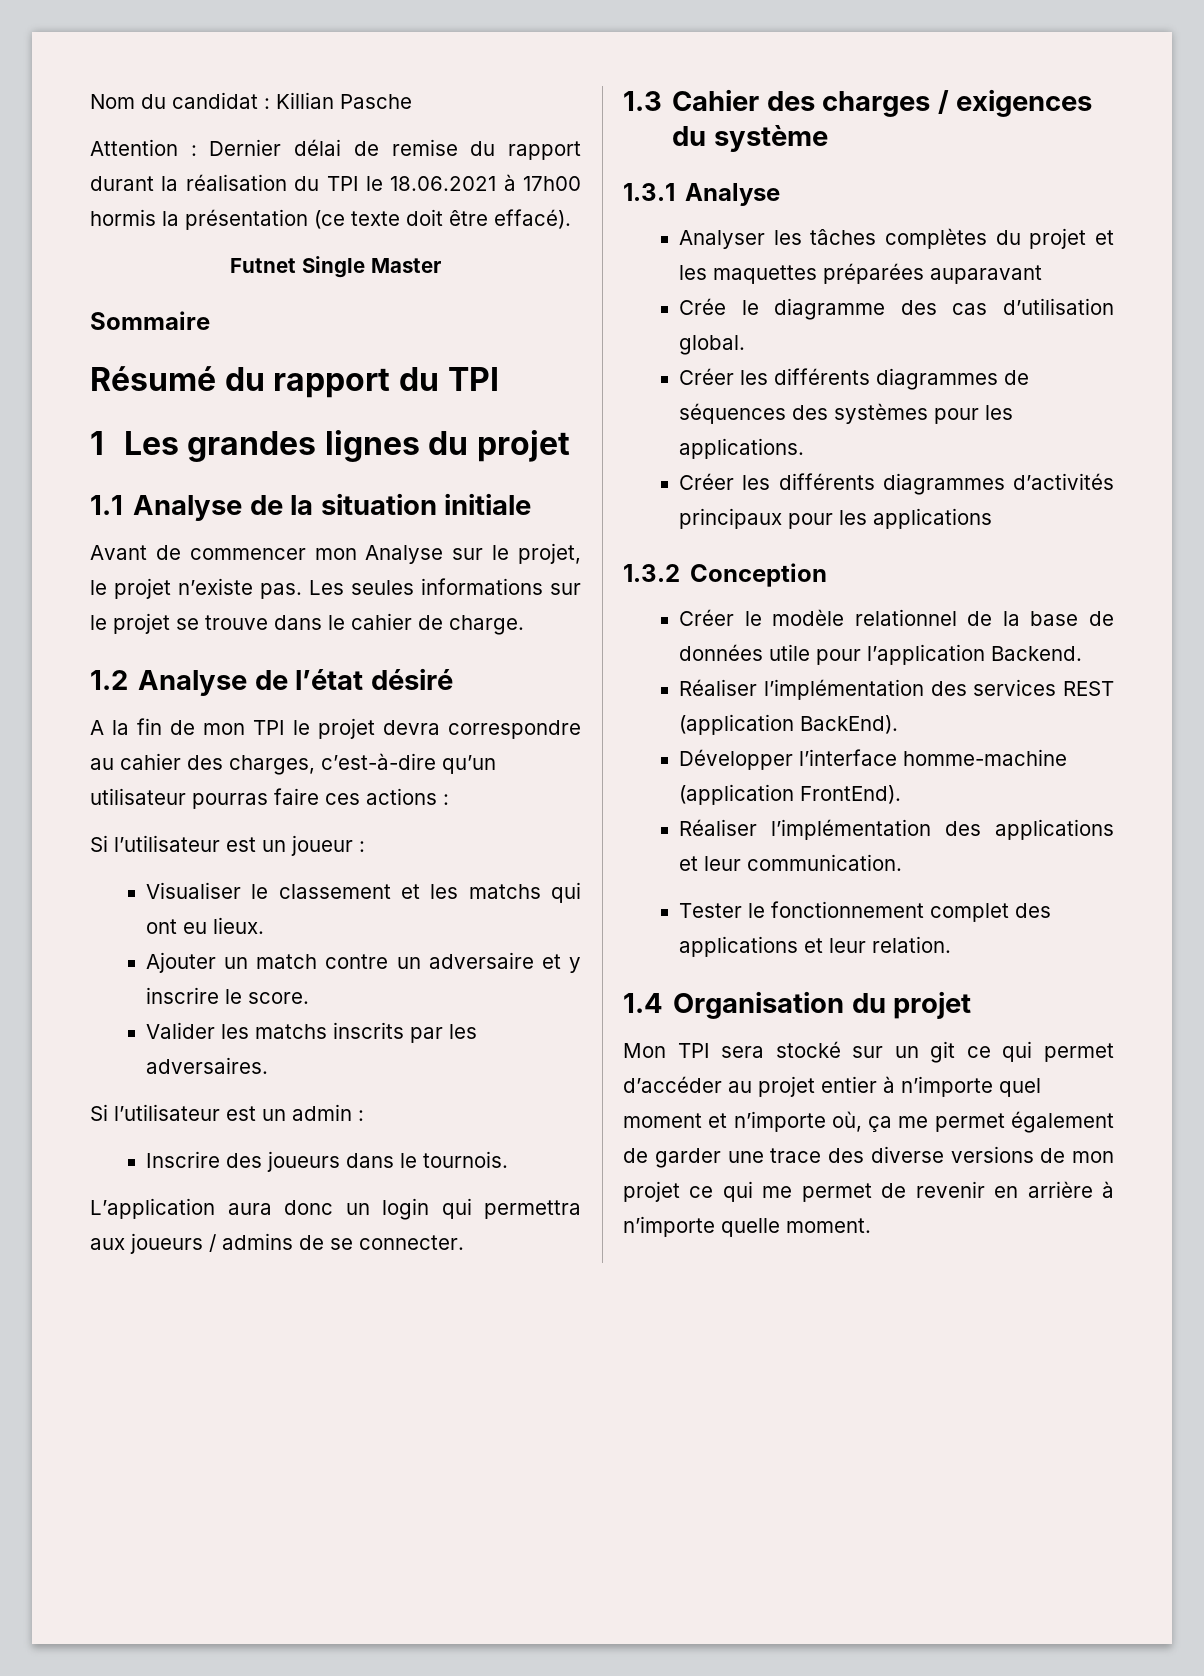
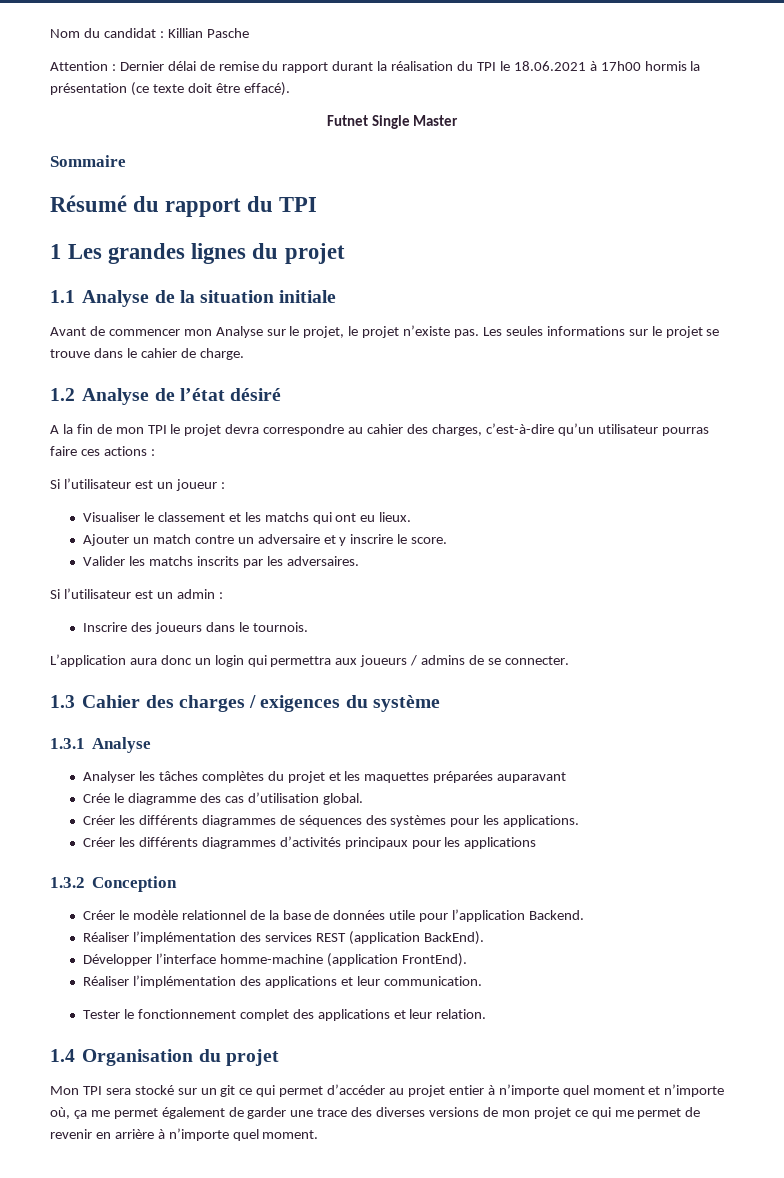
[870,1146,944,1163] diverse -> [376,1107,426,1117] diverses
[721,1218,780,1237] quelle -> [232,1129,259,1141] quel

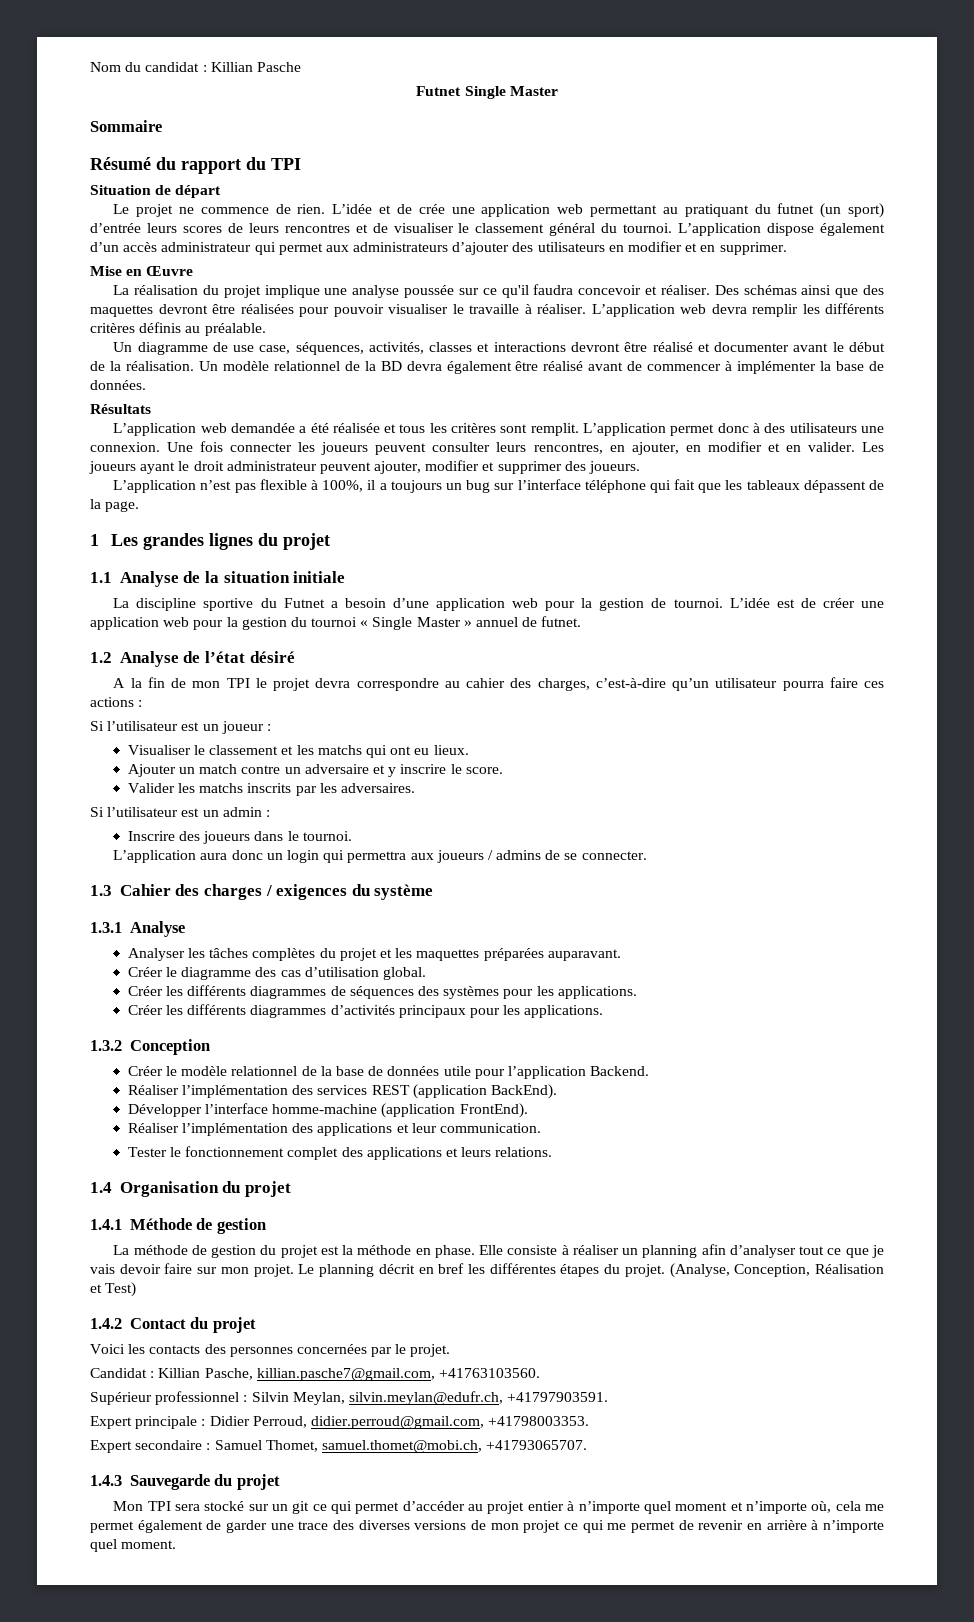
[50,61,701,73] [50,82,290,96] // Attention : Dernier délai de remise du rapport durant la réalisation du TPI le 18.06.2021 à 17h00 hormis la présentation (ce texte doit être effacé). -> (301, 67) none
(318, 204) none -> [90,185,222,198] [113,203,884,218] [90,223,885,236] [90,241,787,255] [90,266,194,276] [113,284,884,298] [90,303,884,317] [90,322,266,336] [113,342,886,355] [90,361,885,374] [90,380,146,390] [90,404,151,414] [113,423,884,436] [90,441,884,455] [89,460,641,474] [113,479,885,493] [90,499,140,512] // Situation de départ // Le projet ne commence de rien. L’idée et de crée une application web permettant au pratiquant du futnet (un sport) d’entrée leurs scores de leurs rencontres et de visualiser le classement général du tournoi. L’application dispose également d’un accès administrateur qui permet aux administrateurs d’ajouter des utilisateurs en modifier et en supprimer. // Mise en Œuvre // La réalisation du projet implique une analyse poussée sur ce qu'il faudra concevoir et réaliser. Des schémas ainsi que des maquettes devront être réalisées pour pouvoir visualiser le travaille à réaliser. L’application web devra remplir les différents critères définis au préalable. // Un diagramme de use case, séquences, activités, classes et interactions devront être réalisé et documenter avant le début de la réalisation. Un modèle relationnel de la BD devra également être réalisé avant de commencer à implémenter la base de données. // Résultats // L’application web demandée a été réalisée et tous les critères sont remplit. L’application permet donc à des utilisateurs une connexion. Une fois connecter les joueurs peuvent consulter leurs rencontres, en ajouter, en modifier et en valider. Les joueurs ayant le droit administrateur peuvent ajouter, modifier et supprimer des joueurs. // L’application n’est pas flexible à 100%, il a toujours un bug sur l’interface téléphone qui fait que les tableaux dépassent de la page.
[50,325,720,338] [50,348,244,360] Avant de commencer mon Analyse sur le projet, le projet n’existe pas. Les seules informations sur le projet se trouve dans le cahier de charge. -> [113,598,885,611] [90,616,582,630] La discipline sportive du Futnet a besoin d’une application web pour la gestion de tournoi. L’idée est de créer une application web pour la gestion du tournoi « Single Master » annuel de futnet.
[661,427,709,436] pourras -> [782,681,824,691] pourra
[252,622,308,632] tournois. -> [302,831,352,841] tournoi.
[497,772,567,783] [83,793,111,803] auparavant // Crée -> [547,949,621,961] [127,967,163,977] auparavant. // Créer
[464,837,537,849] applications -> [524,1005,604,1018] applications.
[409,1009,487,1019] leur relation. -> [461,1147,553,1157] leurs relations.
(279, 1057) none -> [90,1218,266,1234] [113,1244,884,1258] [90,1263,884,1278] [90,1282,137,1297] [90,1317,256,1333] [90,1344,451,1357] [90,1368,540,1381] [90,1391,609,1405] [90,1416,590,1429] [90,1440,588,1453] [90,1474,280,1490] // 1.4.1 Méthode de gestion // La méthode de gestion du projet est la méthode en phase. Elle consiste à réaliser un planning afin d’analyser tout ce que je vais devoir faire sur mon projet. Le planning décrit en bref les différentes étapes du projet. (Analyse, Conception, Réalisation et Test) // 1.4.2 Contact du projet // Voici les contacts des personnes concernées par le projet. // Candidat : Killian Pasche, killian.pasche7@gmail.com, +41763103560. // Supérieur professionnel : Silvin Meylan, silvin.meylan@edufr.ch, +41797903591. // Expert principale : Didier Perroud, didier.perroud@gmail.com, +41798003353. // Expert secondaire : Samuel Thomet, samuel.thomet@mobi.ch, +41793065707. // 1.4.3 Sauvegarde du projet
[73,1110,87,1119] ça -> [835,1501,861,1511] cela

